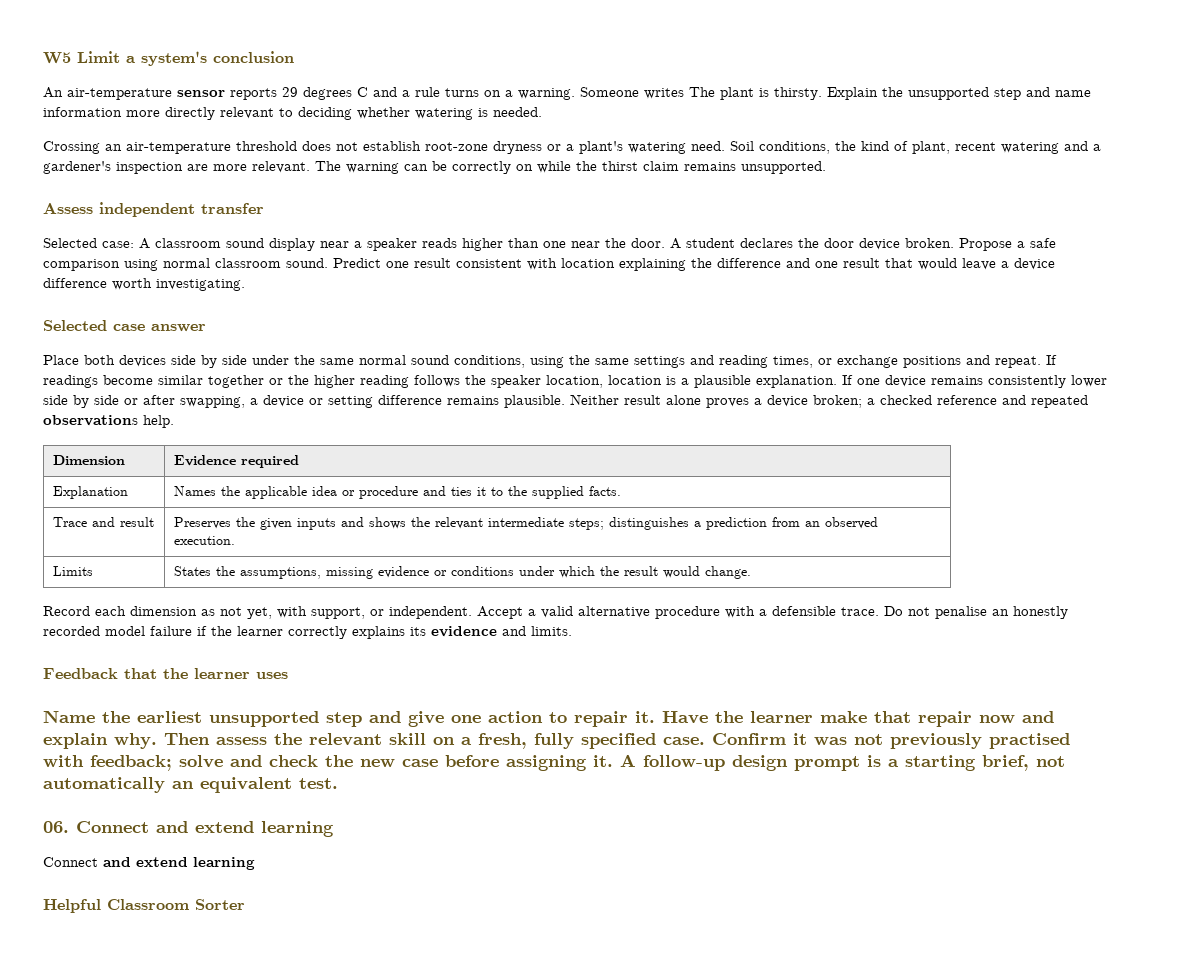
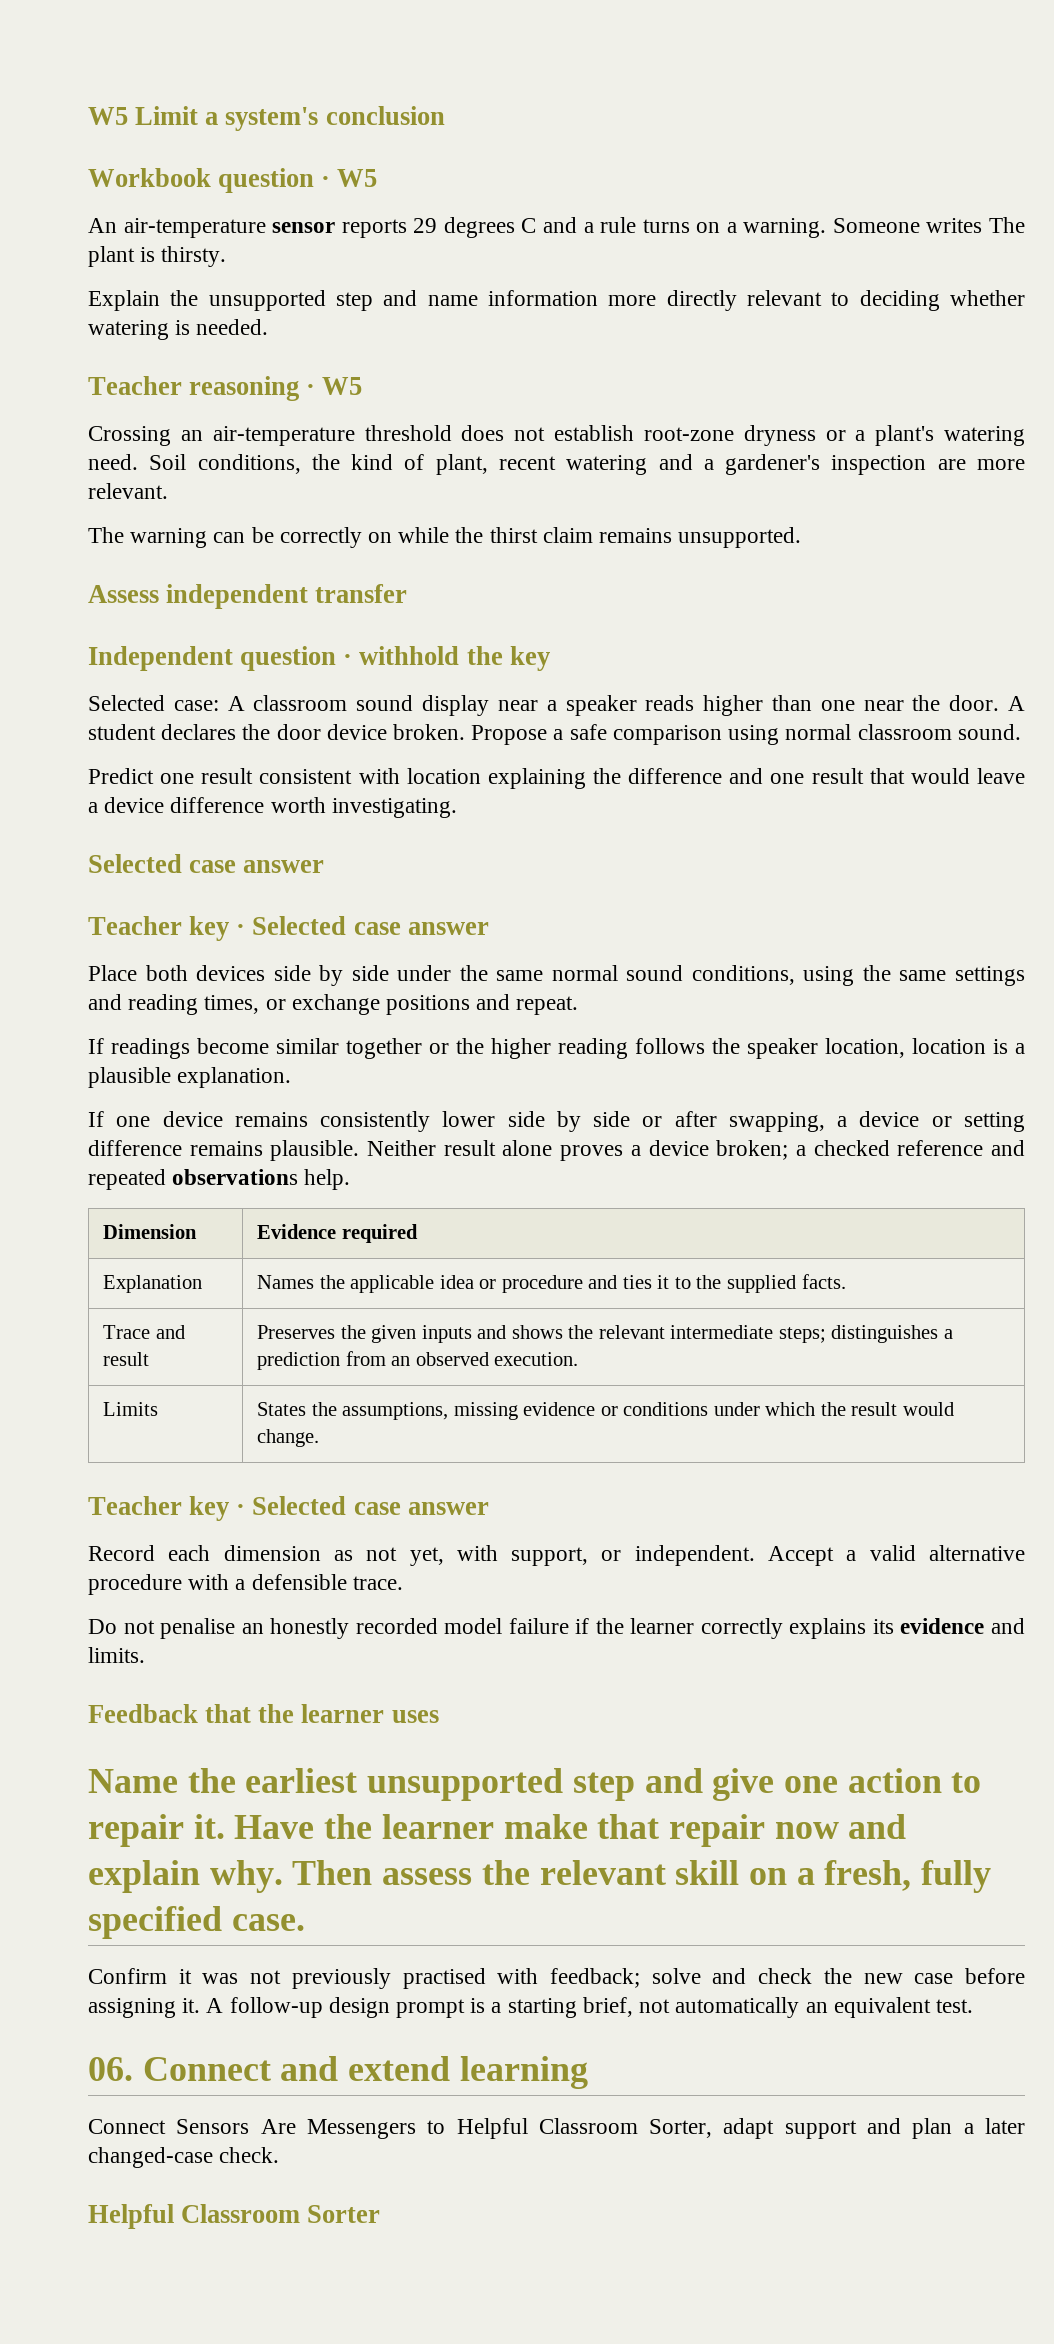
(294, 57) none -> [88,168,378,193] // Workbook question · W5
(822, 93) none -> (227, 256) //
(542, 112) none -> [88,376,363,401] // Teacher reasoning · W5
(310, 167) none -> (168, 491) //
(264, 208) none -> [88,646,550,671] // Independent question · withhold the key
(328, 263) none -> (1021, 732) //
(206, 328) none -> [88,916,489,941] // Teacher key · Selected case answer
(1041, 362) none -> (579, 1005) //
(837, 381) none -> (292, 1077) //
(751, 572) none -> [88,1496,489,1521] // Teacher key · Selected case answer
(879, 611) none -> (403, 1583) //
(705, 741) none -> (305, 1922) //
[103,857,255,870] and extend learning -> [176,2118,1025,2139] [88,2147,280,2168] Sensors Are Messengers to Helpful Classroom Sorter, adapt support and plan a later changed-case check.

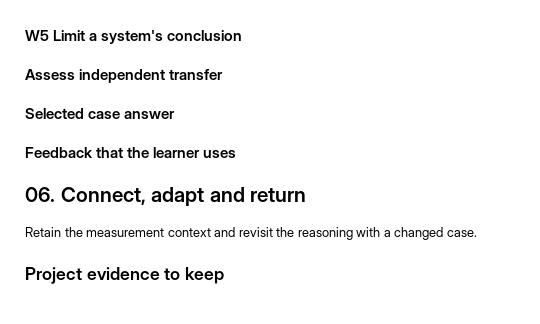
[88,168,378,193] [88,217,1025,238] [88,246,227,267] [88,290,1025,311] [88,319,269,340] [88,376,363,401] [88,425,1025,446] [88,454,1026,475] [88,483,168,499] [88,527,802,548] [88,584,408,609] [88,646,550,671] [88,695,1025,716] [88,724,1021,745] [88,768,1025,789] [88,797,457,818] [88,854,325,873] [88,916,489,941] [88,965,1025,986] [88,994,579,1015] [88,1038,1025,1059] [88,1067,292,1088] [88,1111,1025,1132] [88,1140,1026,1161] [88,1169,351,1190] [103,1224,198,1239] [257,1224,418,1243] [103,1275,203,1293] [257,1274,846,1293] [103,1325,185,1339] [103,1352,150,1366] [257,1325,953,1343] [257,1351,579,1370] [103,1402,159,1416] [257,1402,954,1420] [257,1429,320,1447] [88,1496,489,1521] [88,1545,1025,1566] [88,1574,403,1595] [88,1618,1025,1639] [88,1647,145,1663] Workbook question · W5 // An air-temperature sensor reports 29 degrees C and a rule turns on a warning. Someone writes The plant is thirsty. // Explain the unsupported step and name information more directly relevant to deciding whether watering is needed. // Teacher reasoning · W5 // Crossing an air-temperature threshold does not establish root-zone dryness or a plant's watering need. Soil conditions, the kind of plant, recent watering and a gardener's inspection are more relevant. // The warning can be correctly on while the thirst claim remains unsupported. // Assess independent transfer // Independent question · withhold the key // Selected case: A classroom sound display near a speaker reads higher than one near the door. A student declares the door device broken. Propose a safe comparison using normal classroom sound. // Predict one result consistent with location explaining the difference and one result that would leave a device difference worth investigating. // Selected case answer // Teacher key · Selected case answer // Place both devices side by side under the same normal sound conditions, using the same settings and reading times, or exchange positions and repeat. // If readings become similar together or the higher reading follows the speaker location, location is a plausible explanation. // If one device remains consistently lower side by side or after swapping, a device or setting difference remains plausible. Neither result alone proves a device broken; a checked reference and repeated observations help. // Dimension | Evidence required // Explanation | Names the applicable idea or procedure and ties it to the supplied facts. // Trace and result | Preserves the given inputs and shows the relevant intermediate steps; distinguishes a prediction from an observed execution. // Limits | States the assumptions, missing evidence or conditions under which the result would change. // Teacher key · Selected case answer // Record each dimension as not yet, with support, or independent. Accept a valid alternative procedure with a defensible trace. // Do not penalise an honestly recorded model failure if the learner correctly explains its evidence and limits. -> [25,69,224,83] [25,108,176,119] Assess independent transfer // Selected case answer
[88,1768,982,1801] [88,1814,907,1847] [88,1860,992,1893] [88,1906,305,1939] [88,1968,1025,1989] [88,1997,973,2018] [88,2056,588,2089] [88,2118,1025,2139] [88,2147,280,2168] [88,2204,381,2229] Name the earliest unsupported step and give one action to repair it. Have the learner make that repair now and explain why. Then assess the relevant skill on a fresh, fully specified case. // Confirm it was not previously practised with feedback; solve and check the new case before assigning it. A follow-up design prompt is a starting brief, not automatically an equivalent test. // 06. Connect and extend learning // Connect Sensors Are Messengers to Helpful Classroom Sorter, adapt support and plan a later changed-case check. // Helpful Classroom Sorter -> [25,187,307,206] [25,227,477,240] [25,267,225,284] 06. Connect, adapt and return // Retain the measurement context and revisit the reasoning with a changed case. // Project evidence to keep

